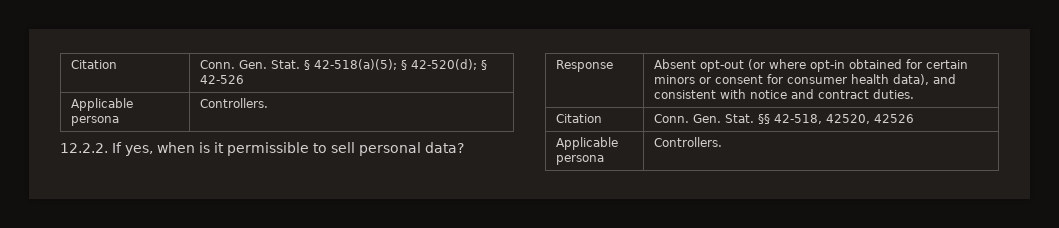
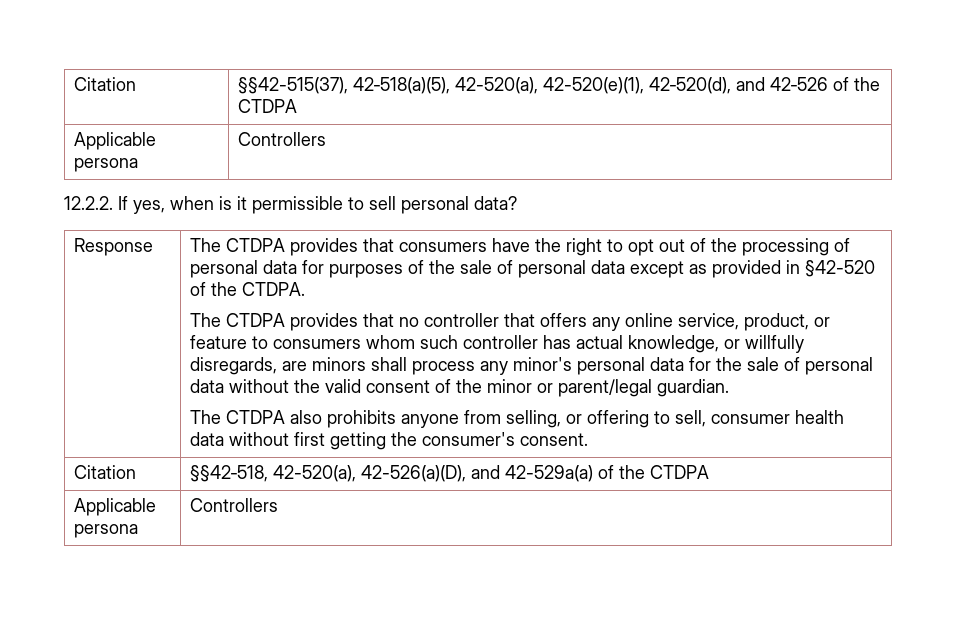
[70,60,117,69] [199,59,487,70] [199,75,244,84] [70,98,133,111] [70,116,119,126] [199,98,268,108] Citation | Conn. Gen. Stat. § 42‑518(a)(5); § 42‑520(d); § 42‑526 // Applicable persona | Controllers. -> [74,77,137,91] [238,77,881,94] [238,99,298,113] [74,132,157,150] [74,158,139,172] [238,132,327,146] Citation | §§42-515(37), 42‑518(a)(5), 42-520(a), 42-520(e)(1), 42‑520(d), and 42‑526 of the CTDPA // Applicable persona | Controllers
[653,59,968,72] [653,74,956,85] [653,89,914,99] [555,114,602,123] [653,114,914,124] [555,137,618,150] [555,155,604,165] [653,137,722,147] Absent opt‑out (or where opt‑in obtained for certain minors or consent for consumer health data), and consistent with notice and contract duties. // Citation | Conn. Gen. Stat. §§ 42‑518, 42520, 42526 // Applicable persona | Controllers. -> [190,238,851,256] [190,260,876,278] [190,282,306,296] [190,313,831,331] [190,335,805,353] [190,357,874,375] [190,379,730,397] [190,410,845,428] [190,432,589,450] [74,465,137,479] [190,465,710,482] [74,498,157,516] [74,524,139,538] [190,498,279,512] The CTDPA provides that consumers have the right to opt out of the processing of personal data for purposes of the sale of personal data except as provided in §42-520 of the CTDPA. // The CTDPA provides that no controller that offers any online service, product, or feature to consumers whom such controller has actual knowledge, or willfully disregards, are minors shall process any minor's personal data for the sale of personal data without the valid consent of the minor or parent/legal guardian. // The CTDPA also prohibits anyone from selling, or offering to sell, consumer health data without first getting the consumer's consent. // Citation | §§42‑518, 42-520(a), 42-526(a)(D), and 42-529a(a) of the CTDPA // Applicable persona | Controllers

